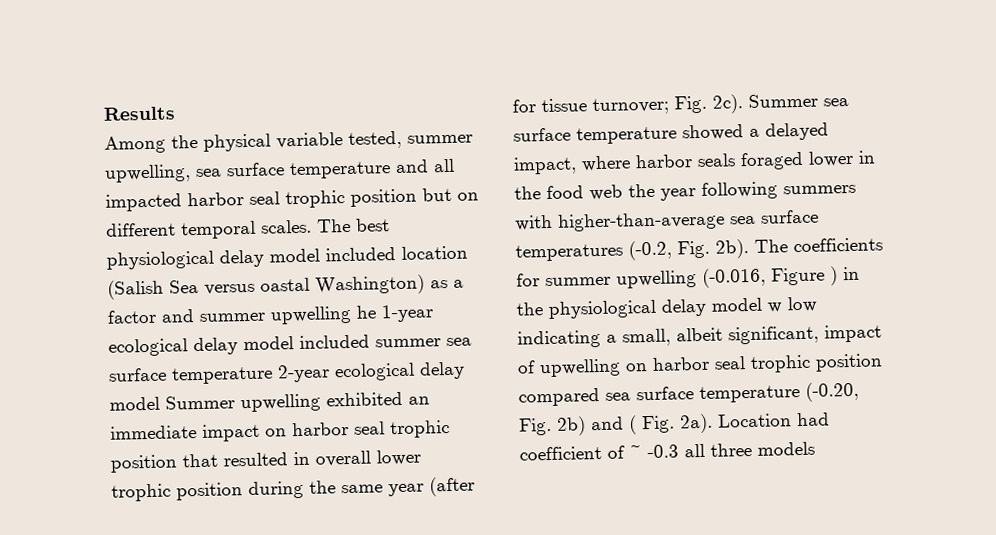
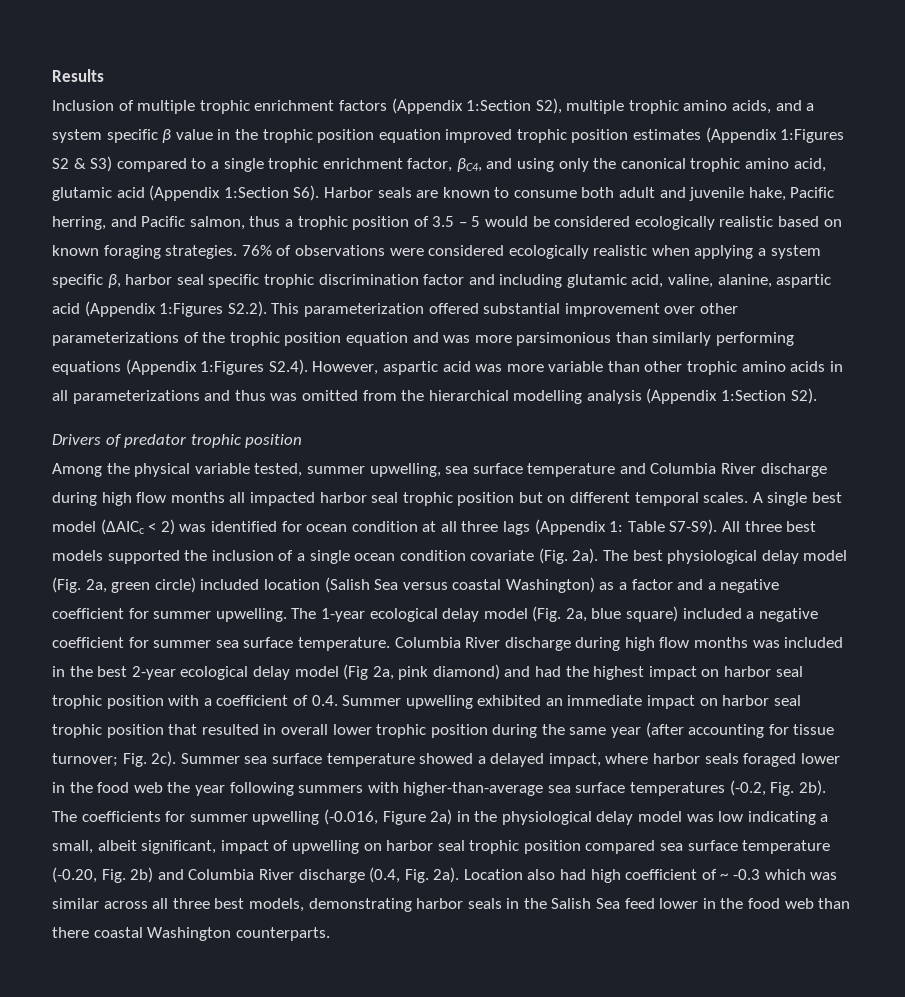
(175, 113) none -> [52,98,815,114] [52,127,845,143] [52,156,826,172] [52,185,835,201] [52,216,842,230] [52,245,821,259] [52,274,832,288] [52,301,738,317] [52,332,795,346] [52,359,843,375] [52,388,817,404] [52,434,303,448] // Inclusion of multiple trophic enrichment factors (Appendix 1:Section S2), multiple trophic amino acids, and a system specific β value in the trophic position equation improved trophic position estimates (Appendix 1:Figures S2 & S3) compared to a single trophic enrichment factor, βC4, and using only the canonical trophic amino acid, glutamic acid (Appendix 1:Section S6). Harbor seals are known to consume both adult and juvenile hake, Pacific herring, and Pacific salmon, thus a trophic position of 3.5 – 5 would be considered ecologically realistic based on known foraging strategies. 76% of observations were considered ecologically realistic when applying a system specific β, harbor seal specific trophic discrimination factor and including glutamic acid, valine, alanine, aspartic acid (Appendix 1:Figures S2.2). This parameterization offered substantial improvement over other parameterizations of the trophic position equation and was more parsimonious than similarly performing equations (Appendix 1:Figures S2.4). However, aspartic acid was more variable than other trophic amino acids in all parameterizations and thus was omitted from the hierarchical modelling analysis (Appendix 1:Section S2). // Drivers of predator trophic position
(429, 166) none -> [650,463,827,477] [52,492,225,506] Columbia River discharge during high flow months
(312, 226) none -> [752,492,843,506] [52,519,817,535] [52,548,599,564] A single best model (∆AICc < 2) was identified for ocean condition at all three lags (Appendix 1: Table S7-S9). All three best models supported the inclusion of a single ocean condition covariate (Fig. 2a).
(320, 255) none -> [52,577,196,593] (Fig. 2a, green circle)
[260,277,310,292] oastal -> [452,579,502,590] coastal
[199,304,434,325] [108,334,472,357] [108,361,465,385] [109,396,160,411] summer upwelling he 1-year ecological delay model included summer sea surface temperature 2-year ecological delay model -> [707,579,780,593] [52,606,818,622] [52,637,844,651] [52,664,803,680] [52,695,338,709] a negative coefficient for summer upwelling. The 1-year ecological delay model (Fig. 2a, blue square) included a negative coefficient for summer sea surface temperature. Columbia River discharge during high flow months was included in the best 2-year ecological delay model (Fig 2a, pink diamond) and had the highest impact on harbor seal trophic position with a coefficient of 0.4.
(475, 486) none -> [688,724,765,738] accounting
[830,266,838,286] ) -> [430,809,453,825] 2a)
[767,302,782,313] w -> [686,814,714,822] was
[628,412,830,435] [519,441,815,461] ( Fig. 2a). Location had coefficient of ~ -0.3 all three models -> [188,867,838,883] [52,898,851,912] [52,927,330,941] Columbia River discharge (0.4, Fig. 2a). Location also had high coefficient of ~ -0.3 which was similar across all three best models, demonstrating harbor seals in the Salish Sea feed lower in the food web than there coastal Washington counterparts.

